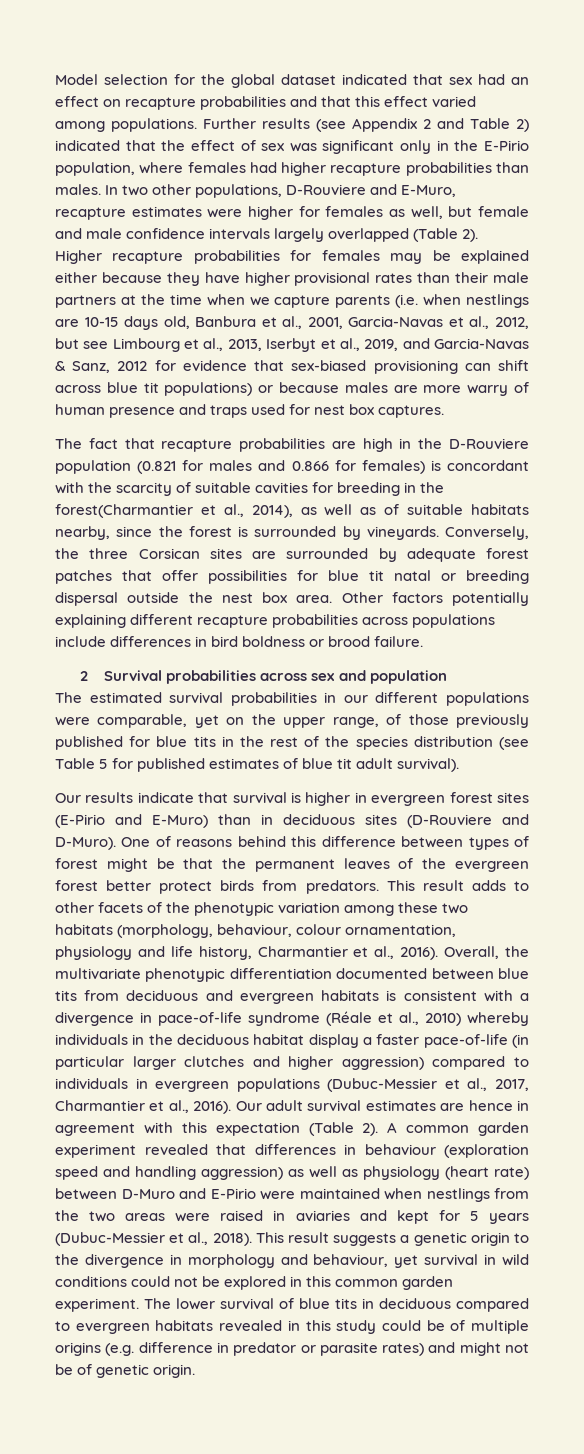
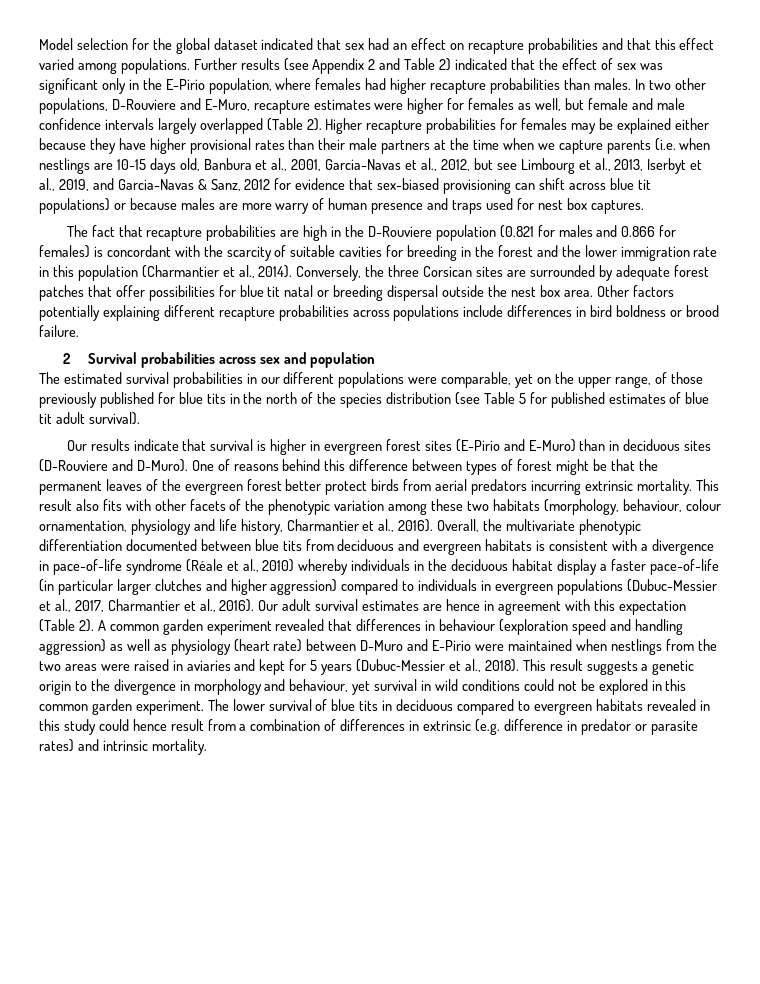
[55,504,530,518] [55,526,439,540] forest(Charmantier et al., 2014), as well as of suitable habitats nearby, since the forest is surrounded by vineyards. -> [497,245,718,261] [39,265,293,281] forest and the lower immigration rate in this population (Charmantier et al., 2014).
[270,737,299,747] rest -> [266,392,298,404] north
[305,880,529,894] predators. This result adds to -> [435,479,719,495] [39,499,151,511] aerial predators incurring extrinsic mortality. This result also fits with
[426,1320,529,1334] [55,1342,101,1356] be of multiple origins -> [132,719,472,731] hence result from a combination of differences in extrinsic
[459,1342,529,1356] [55,1364,196,1378] might not be of genetic origin. -> [102,739,207,755] intrinsic mortality.

